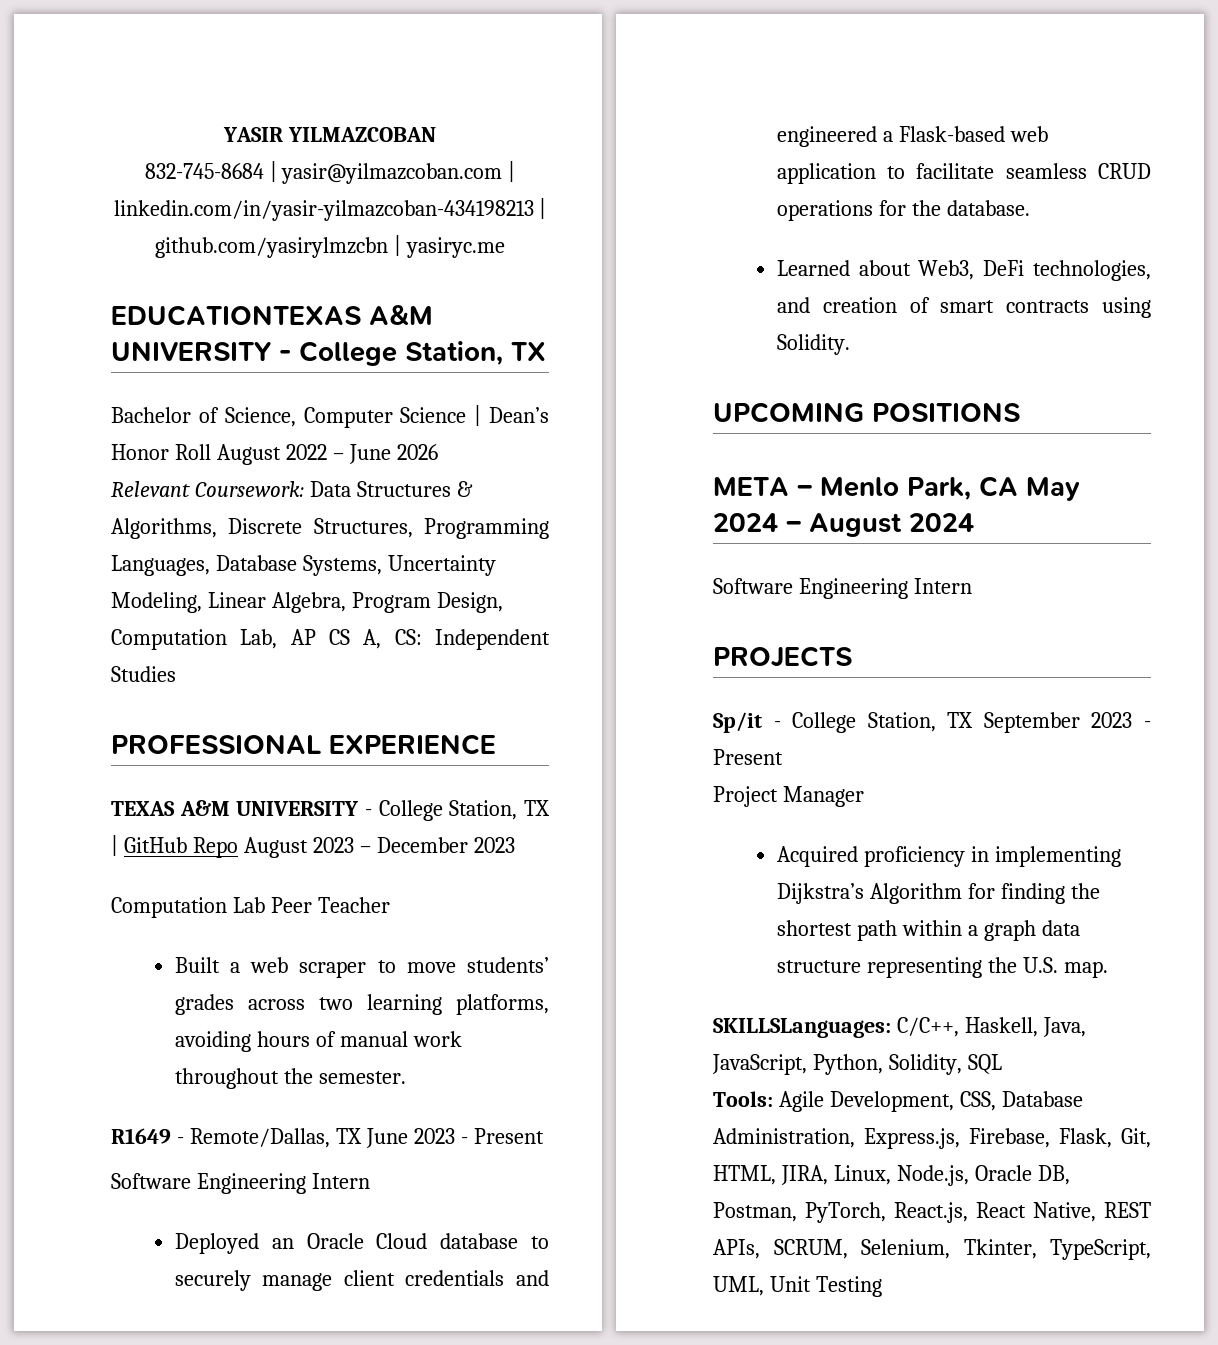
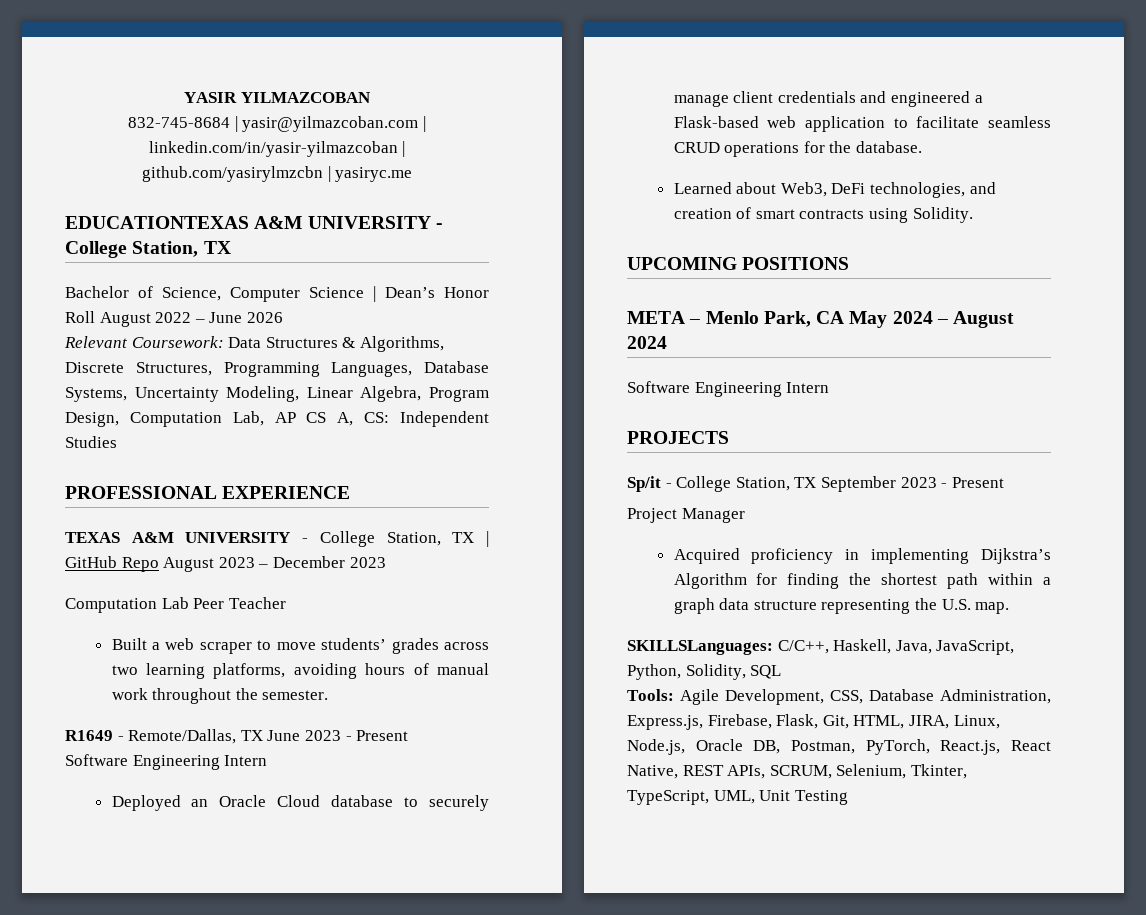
[113,200,534,221] linkedin.com/in/yasir-yilmazcoban-434198213 -> [148,141,398,157] linkedin.com/in/yasir-yilmazcoban

